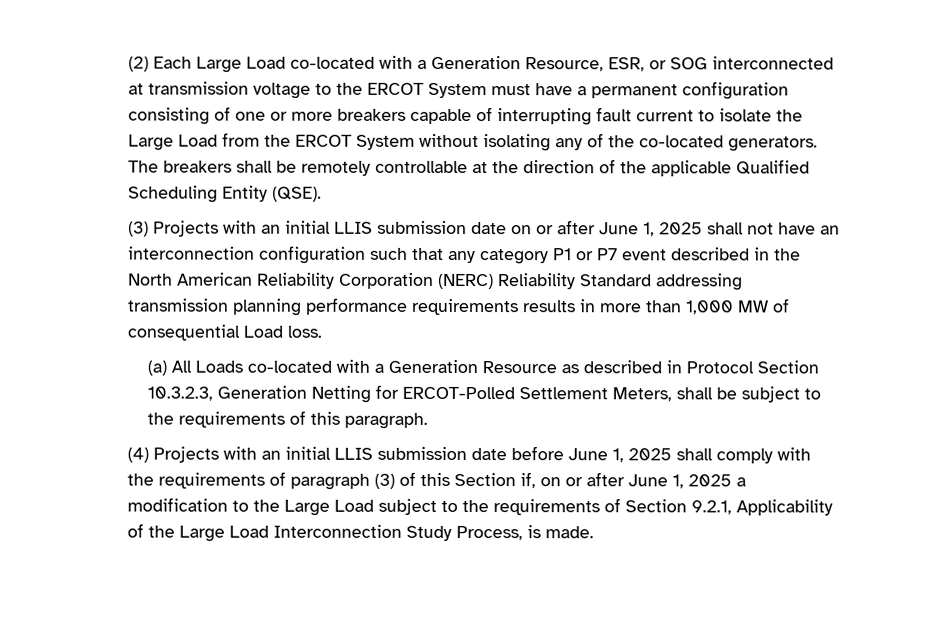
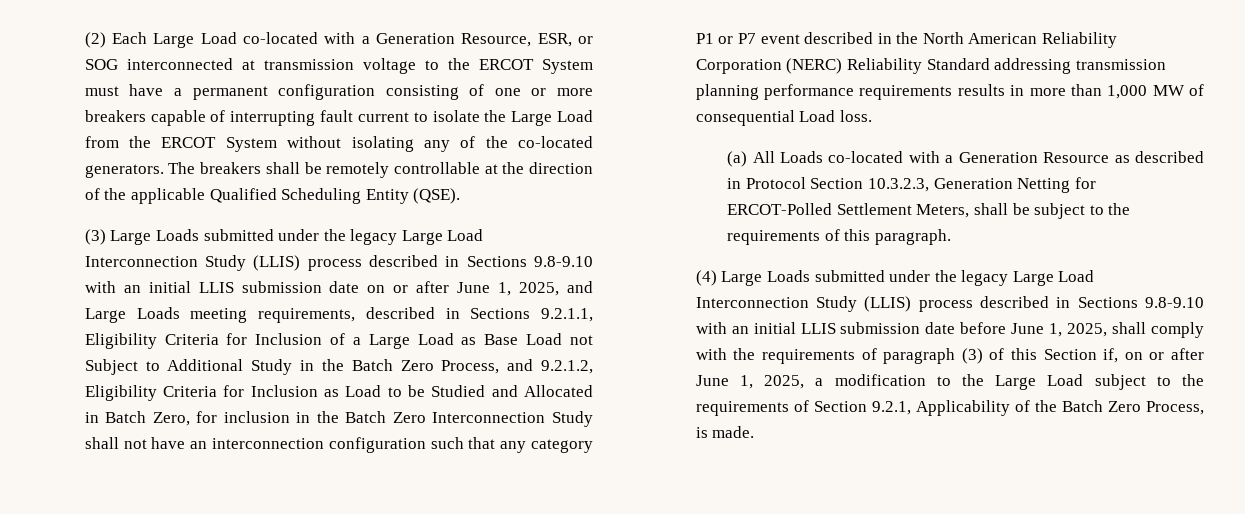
[152,220,219,237] Projects -> [110,229,484,245] [84,255,594,271] Large Loads submitted under the legacy Large Load Interconnection Study (LLIS) process described in Sections 9.8-9.10
[658,222,703,235] 2025 -> [519,281,593,296] [84,307,593,323] [84,333,594,349] [84,359,593,375] [84,385,593,401] [84,411,593,427] 2025, and Large Loads meeting requirements, described in Sections 9.2.1.1, Eligibility Criteria for Inclusion of a Large Load as Base Load not Subject to Additional Study in the Batch Zero Process, and 9.2.1.2, Eligibility Criteria for Inclusion as Load to be Studied and Allocated in Batch Zero, for inclusion in the Batch Zero Interconnection Study
[152,446,219,463] Projects -> [721,270,1095,286] [695,296,1204,312] Large Loads submitted under the legacy Large Load Interconnection Study (LLIS) process described in Sections 9.8-9.10
[627,448,672,461] 2025 -> [1067,323,1108,337] 2025,
[687,474,732,487] 2025 -> [764,375,805,389] 2025,
[178,524,452,542] Large Load Interconnection Study -> [1061,400,1141,412] Batch Zero

